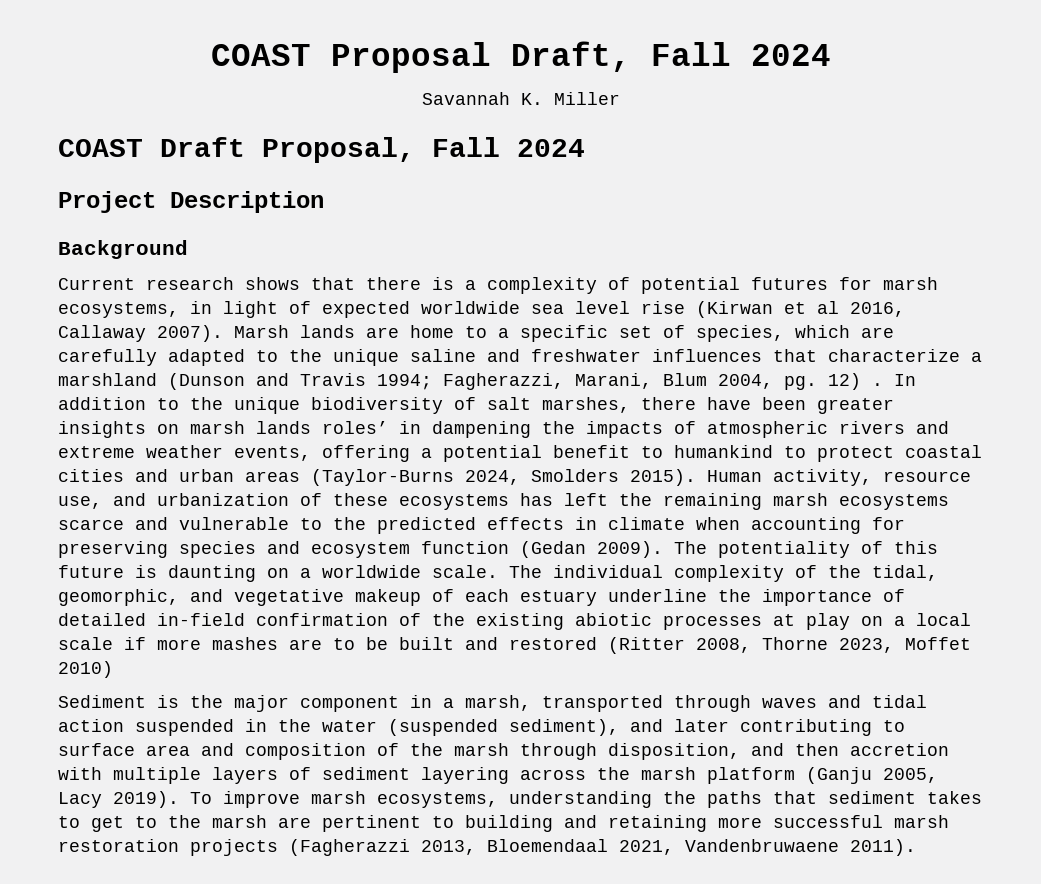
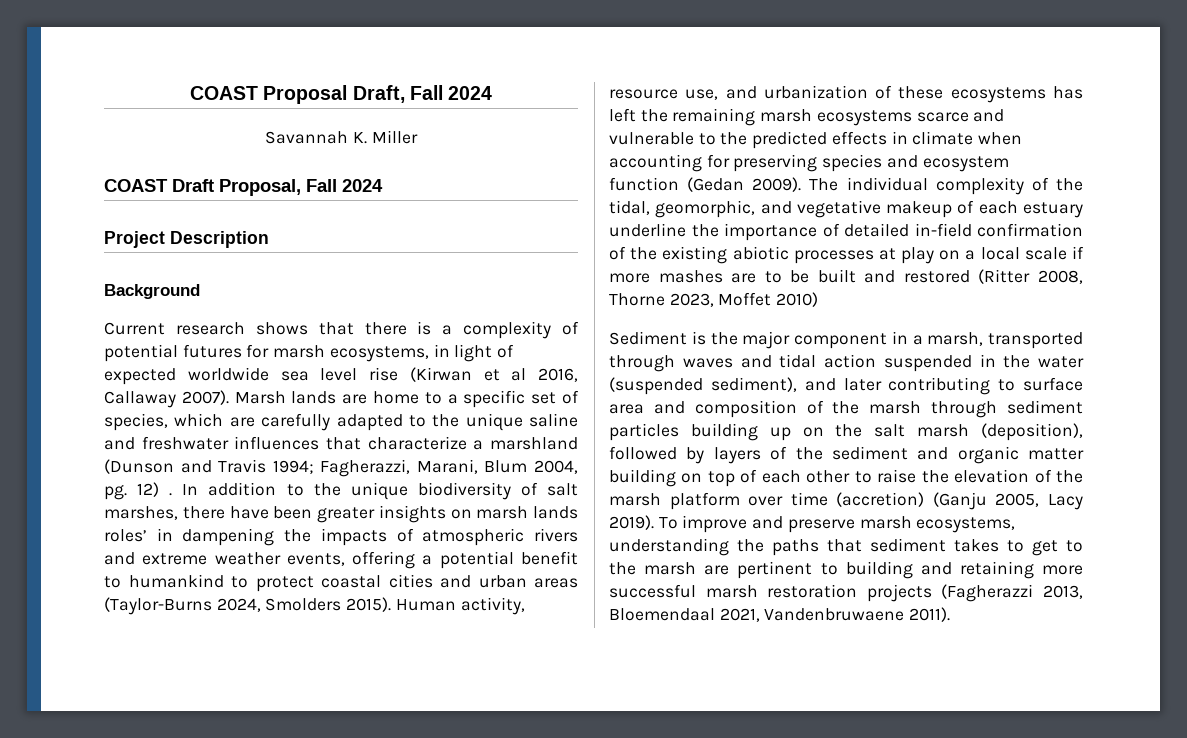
[718,541,938,558] [58,565,542,582] potentiality of this future is daunting on a worldwide scale. The -> (839, 184) none
[608,743,949,760] [58,767,795,784] disposition, and then accretion with multiple layers of sediment layering across the marsh platform -> [1007,400,1083,414] [609,423,1083,441] [609,446,1084,464] [609,469,1083,487] [609,492,925,510] sediment particles building up on the salt marsh (deposition), followed by layers of the sediment and organic matter building on top of each other to raise the elevation of the marsh platform over time (accretion)
(300, 799) none -> [752,516,855,533] and preserve

